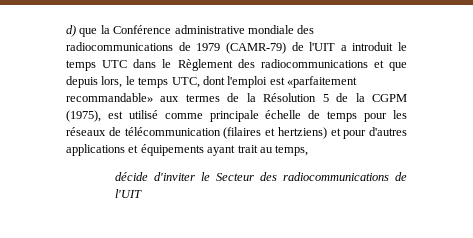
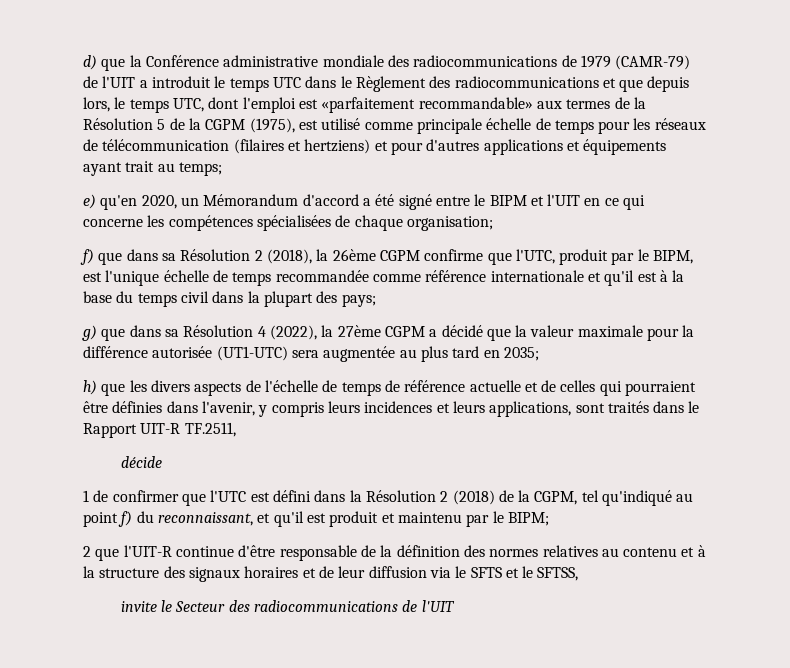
[275,145,309,156] [114,172,195,181] temps, // décide d'inviter -> [178,162,222,176] [83,194,646,210] [83,215,493,231] [80,249,694,265] [83,270,685,286] [83,291,376,307] [82,325,695,341] [83,346,539,362] [83,380,697,396] [83,401,700,417] [83,422,236,438] [120,456,162,468] [83,490,694,506] [83,511,549,527] [83,545,706,561] [83,566,579,582] [120,601,157,612] temps; // e) qu'en 2020, un Mémorandum d'accord a été signé entre le BIPM et l'UIT en ce qui concerne les compétences spécialisées de chaque organisation; // f) que dans sa Résolution 2 (2018), la 26ème CGPM confirme que l'UTC, produit par le BIPM, est l'unique échelle de temps recommandée comme référence internationale et qu'il est à la base du temps civil dans la plupart des pays; // g) que dans sa Résolution 4 (2022), la 27ème CGPM a décidé que la valeur maximale pour la différence autorisée (UT1-UTC) sera augmentée au plus tard en 2035; // h) que les divers aspects de l'échelle de temps de référence actuelle et de celles qui pourraient être définies dans l'avenir, y compris leurs incidences et leurs applications, sont traités dans le Rapport UIT-R TF.2511, // décide // 1 de confirmer que l'UTC est défini dans la Résolution 2 (2018) de la CGPM, tel qu'indiqué au point f) du reconnaissant, et qu'il est produit et maintenu par le BIPM; // 2 que l'UIT-R continue d'être responsable de la définition des normes relatives au contenu et à la structure des signaux horaires et de leur diffusion via le SFTS et le SFTSS, // invite

